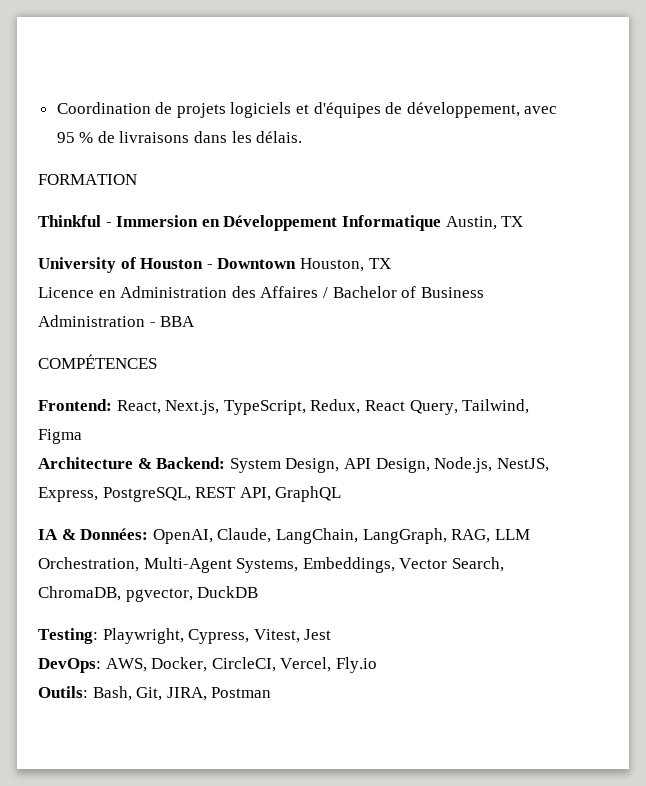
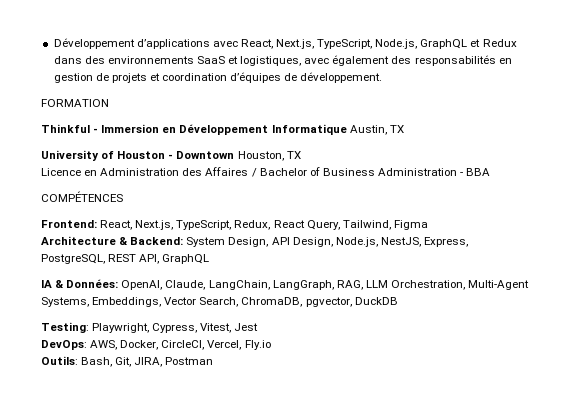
[56,102,558,118] [56,131,303,143] Coordination de projets logiciels et d'équipes de développement, avec 95 % de livraisons dans les délais. -> [53,38,517,49] [53,55,512,66] [53,72,383,83] Développement d’applications avec React, Next.js, TypeScript, Node.js, GraphQL et Redux dans des environnements SaaS et logistiques, avec également des responsabilités en gestion de projets et coordination d’équipes de développement.

